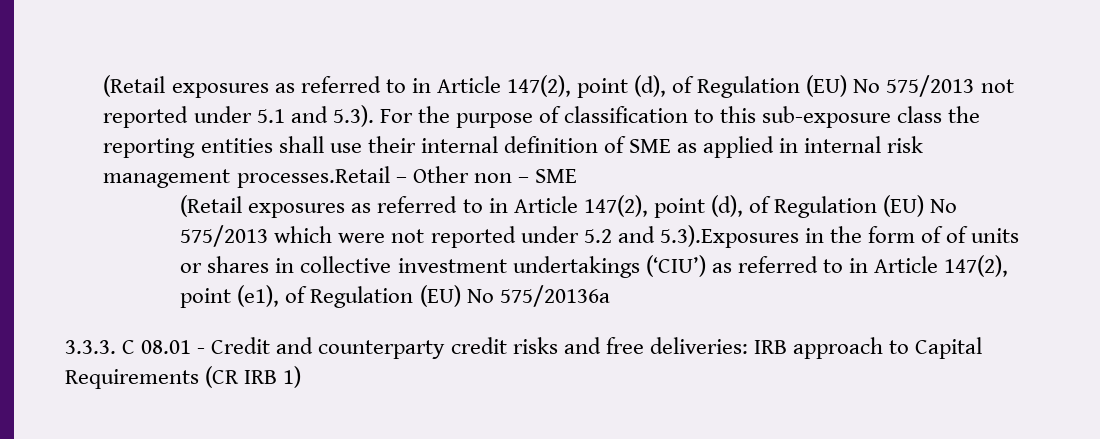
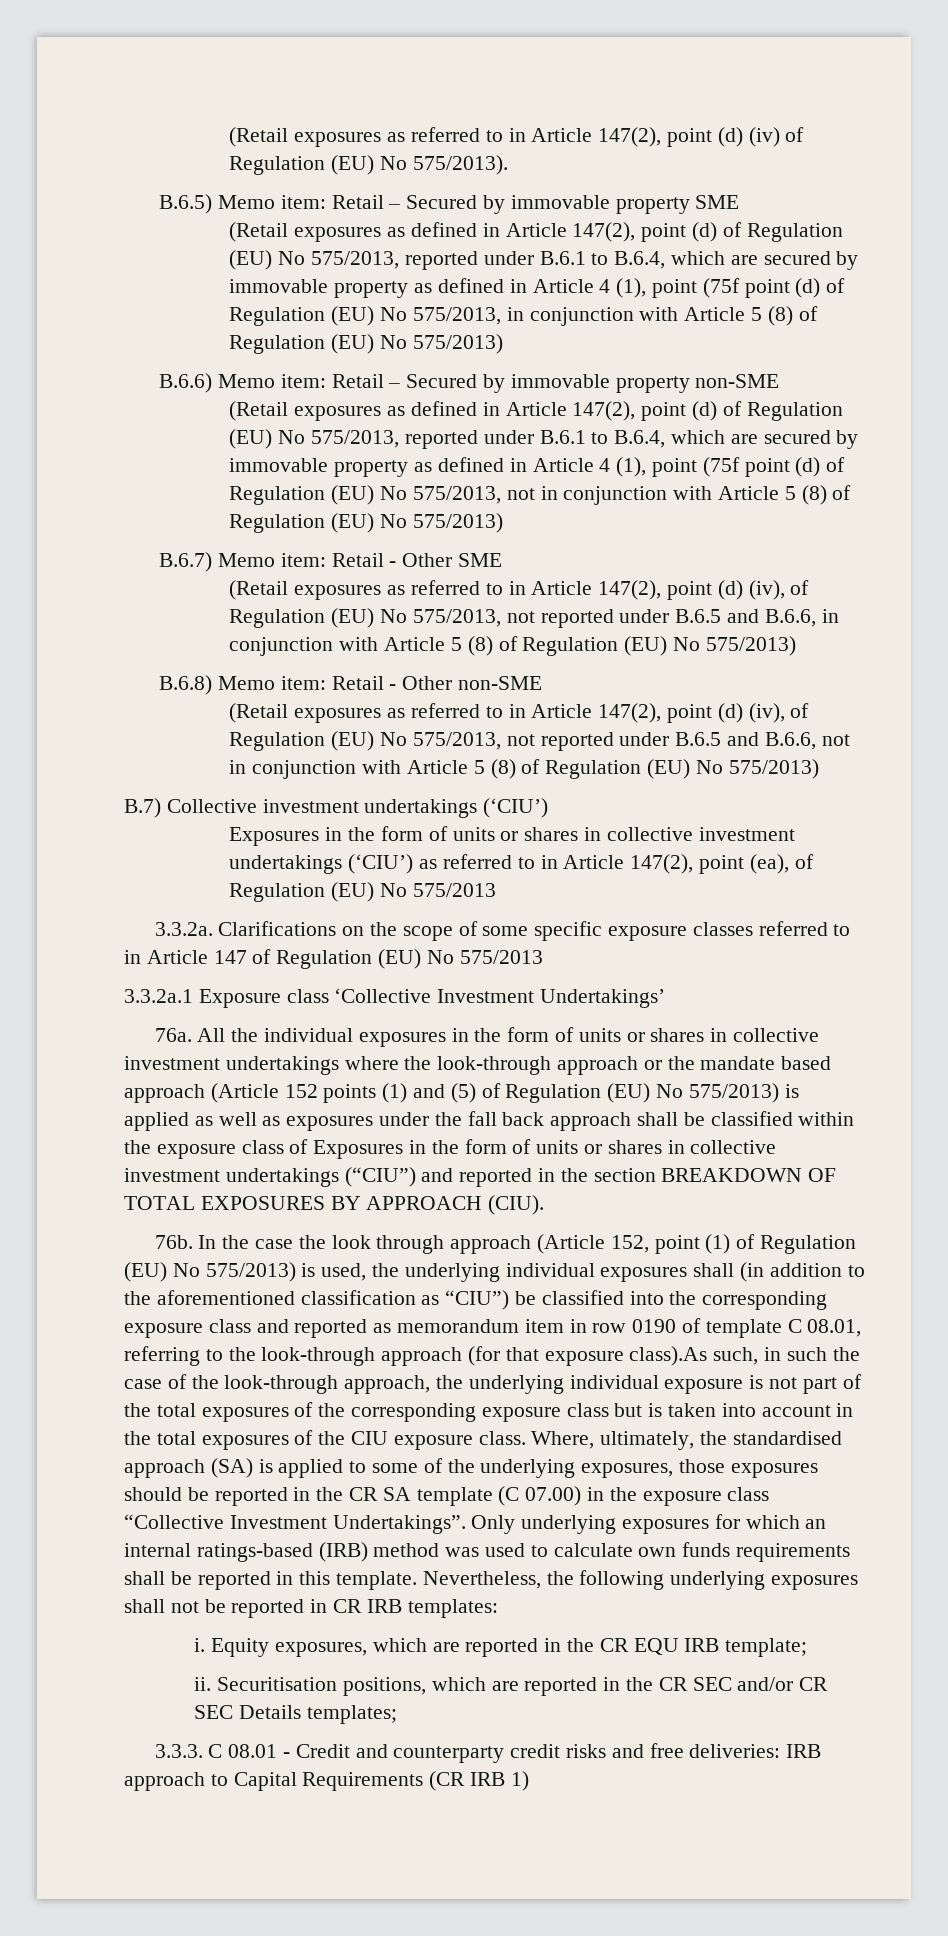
[103,75,1014,98] [103,105,981,128] [103,136,924,158] [103,166,529,188] (Retail exposures as referred to in Article 147(2), point (d), of Regulation (EU) No 575/2013 not reported under 5.1 and 5.3). For the purpose of classification to this sub-exposure class the reporting entities shall use their internal definition of SME as applied in internal risk management processes.Retail – Other non – -> [229,127,805,147] [229,155,508,175] [159,194,740,214] [229,222,843,242] [229,250,859,270] [229,278,846,298] [229,306,818,326] [229,334,503,354] [159,373,780,393] [229,401,843,421] [229,429,859,449] [229,457,846,477] [229,485,852,505] [229,513,503,533] [159,552,453,572] (Retail exposures as referred to in Article 147(2), point (d) (iv) of Regulation (EU) No 575/2013). // B.6.5) Memo item: Retail – Secured by immovable property SME // (Retail exposures as defined in Article 147(2), point (d) of Regulation (EU) No 575/2013, reported under B.6.1 to B.6.4, which are secured by immovable property as defined in Article 4 (1), point (75f point (d) of Regulation (EU) No 575/2013, in conjunction with Article 5 (8) of Regulation (EU) No 575/2013) // B.6.6) Memo item: Retail – Secured by immovable property non-SME // (Retail exposures as defined in Article 147(2), point (d) of Regulation (EU) No 575/2013, reported under B.6.1 to B.6.4, which are secured by immovable property as defined in Article 4 (1), point (75f point (d) of Regulation (EU) No 575/2013, not in conjunction with Article 5 (8) of Regulation (EU) No 575/2013) // B.6.7) Memo item: Retail - Other
[710,195,958,218] [180,225,969,248] (d), of Regulation (EU) No 575/2013 which were not reported under 5.2 and 5.3).Exposures in the form of of -> [717,580,810,600] [229,608,839,628] [229,636,796,656] [159,675,542,695] [229,703,810,723] [229,731,850,751] [229,759,819,779] [124,798,549,818] [229,826,448,846] (d) (iv), of Regulation (EU) No 575/2013, not reported under B.6.5 and B.6.6, in conjunction with Article 5 (8) of Regulation (EU) No 575/2013) // B.6.8) Memo item: Retail - Other non-SME // (Retail exposures as referred to in Article 147(2), point (d) (iv), of Regulation (EU) No 575/2013, not reported under B.6.5 and B.6.6, not in conjunction with Article 5 (8) of Regulation (EU) No 575/2013) // B.7) Collective investment undertakings (‘CIU’) // Exposures in the form of
[237,285,610,308] (e1), of Regulation (EU) No 575/20136a -> [749,854,814,874] [229,882,496,902] [154,921,851,941] [124,949,543,969] [124,988,666,1008] [154,1027,820,1047] [124,1056,832,1075] [124,1083,799,1103] [124,1111,855,1131] [124,1139,777,1159] [124,1167,837,1187] [124,1195,545,1215] [154,1234,857,1254] [124,1262,865,1282] [124,1290,828,1310] [124,1318,862,1338] [124,1346,860,1366] [124,1374,862,1394] [124,1402,854,1422] [124,1430,842,1450] [124,1458,818,1478] [124,1486,770,1506] [124,1514,827,1534] [124,1542,851,1562] [124,1570,859,1590] [124,1599,498,1618] [194,1638,808,1657] [194,1677,829,1696] [194,1705,397,1724] (ea), of Regulation (EU) No 575/2013 // 3.3.2a. Clarifications on the scope of some specific exposure classes referred to in Article 147 of Regulation (EU) No 575/2013 // 3.3.2a.1 Exposure class ‘Collective Investment Undertakings’ // 76a. All the individual exposures in the form of units or shares in collective investment undertakings where the look-through approach or the mandate based approach (Article 152 points (1) and (5) of Regulation (EU) No 575/2013) is applied as well as exposures under the fall back approach shall be classified within the exposure class of Exposures in the form of units or shares in collective investment undertakings (“CIU”) and reported in the section BREAKDOWN OF TOTAL EXPOSURES BY APPROACH (CIU). // 76b. In the case the look through approach (Article 152, point (1) of Regulation (EU) No 575/2013) is used, the underlying individual exposures shall (in addition to the aforementioned classification as “CIU”) be classified into the corresponding exposure class and reported as memorandum item in row 0190 of template C 08.01, referring to the look-through approach (for that exposure class).As such, in such the case of the look-through approach, the underlying individual exposure is not part of the total exposures of the corresponding exposure class but is taken into account in the total exposures of the CIU exposure class. Where, ultimately, the standardised approach (SA) is applied to some of the underlying exposures, those exposures should be reported in the CR SA template (C 07.00) in the exposure class “Collective Investment Undertakings”. Only underlying exposures for which an internal ratings-based (IRB) method was used to calculate own funds requirements shall be reported in this template. Nevertheless, the following underlying exposures shall not be reported in CR IRB templates: // i. Equity exposures, which are reported in the CR EQU IRB template; // ii. Securitisation positions, which are reported in the CR SEC and/or CR SEC Details templates;

